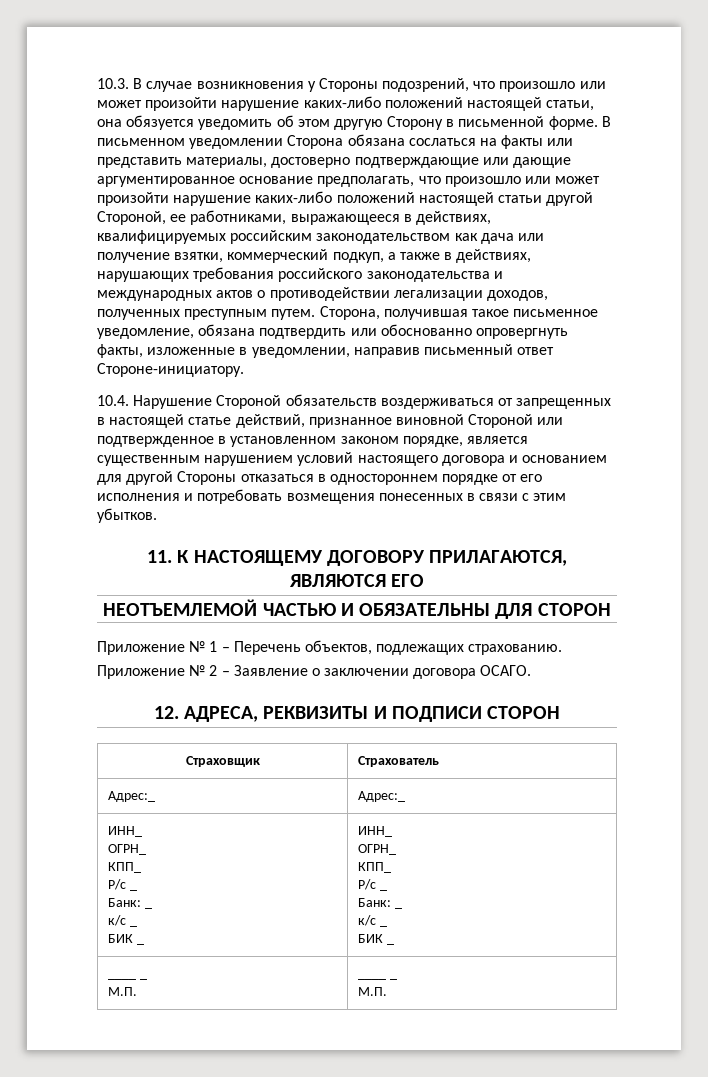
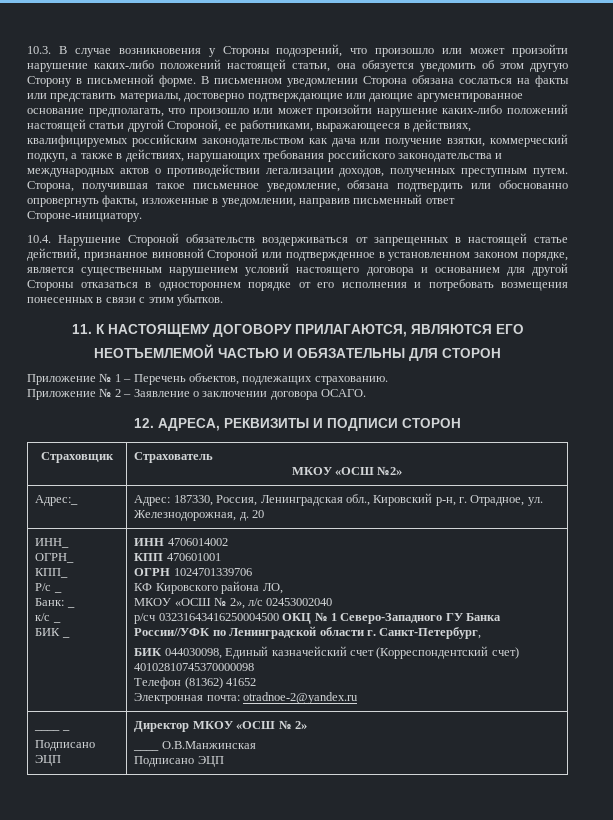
[108,791,156,802] [358,791,406,802] // Адрес:_ | Адрес:_ -> [291,466,403,475] [35,495,79,506] [134,493,543,506] [134,510,265,521] // МКОУ «ОСШ №2» // Адрес:_ | Адрес: 187330, Россия, Ленинградская обл., Кировский р-н, г. Отрадное, ул. Железнодорожная, д. 20
[358,826,393,837] [358,844,397,855] [358,862,392,873] [358,879,387,891] [358,898,392,907] [394,907,402,909] [358,915,387,927] [358,934,384,943] [386,943,394,945] [108,978,147,980] [108,987,138,996] [358,978,397,980] [358,987,388,996] ИНН_ // ОГРН_ // КПП_ // Р/c _ // Банк: _ // к/c _ // БИК _ // ____ _ // М.П. | ____ _ // М.П. -> [134,538,228,546] [134,553,221,561] [134,568,252,576] [134,581,283,594] [134,597,333,609] [134,612,502,624] [134,626,482,639] [134,646,519,659] [134,663,255,671] [134,677,257,689] [134,692,359,704] [34,729,70,731] [35,740,96,751] [35,755,62,766] [134,720,307,732] [133,749,160,751] [161,741,256,749] [134,756,224,767] ИНН 4706014002 // КПП 470601001 // ОГРН 1024701339706 // КФ Кировского района ЛО, // МКОУ «ОСШ № 2», л/с 02453002040 // р/сч 03231643416250004500 ОКЦ № 1 Северо-Западного ГУ Банка России//УФК по Ленинградской области г. Санкт-Петербург, // БИК 044030098, Единый казначейский счет (Корреспондентский счет) 40102810745370000098 // Телефон (81362) 41652 // Электронная почта: otradnoe-2@yandex.ru // ____ _ // Подписано ЭЦП | Директор МКОУ «ОСШ № 2» // ____ О.В.Манжинская // Подписано ЭЦП

